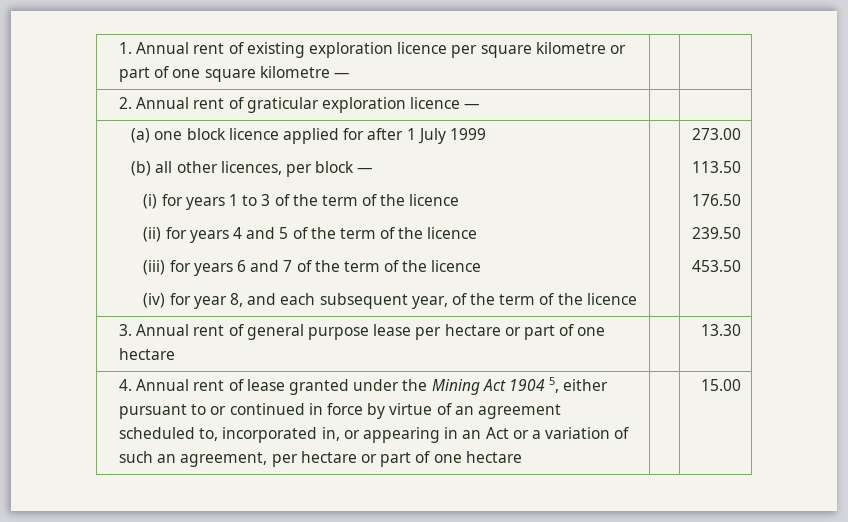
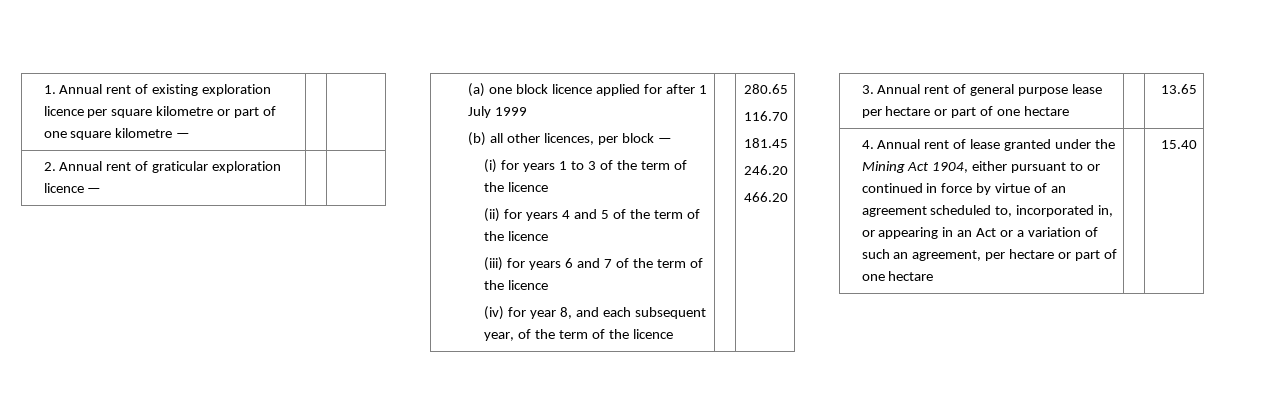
[692,128,742,140] [692,161,742,173] [692,194,742,206] [692,227,742,239] [692,260,742,272] 273.00 // 113.50 // 176.50 // 239.50 // 453.50 -> [744,84,789,94] [744,111,789,121] [744,138,789,148] [744,165,789,175] [744,192,789,202] 280.65 // 116.70 // 181.45 // 246.20 // 466.20
[701,324,742,336] 13.30 -> [1161,84,1198,94] 13.65
[508,377,560,393] 1904 5, -> [932,162,969,173] 1904,
[701,379,742,391] 15.00 -> [1161,140,1198,149] 15.40

